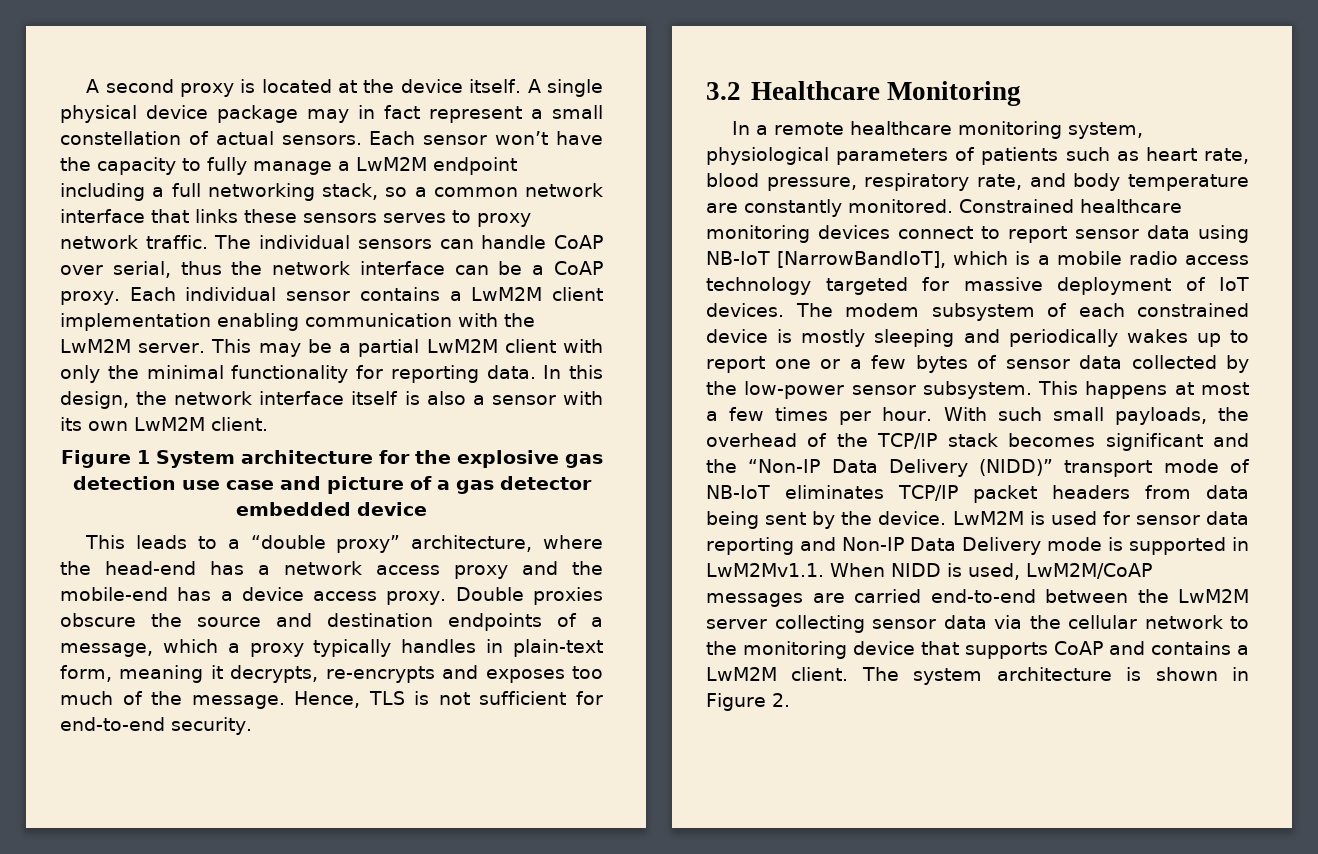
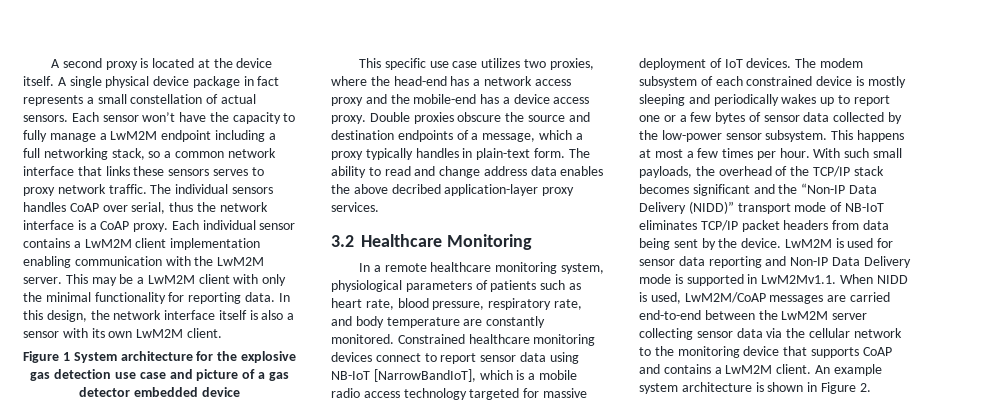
[307,109,349,123] may -> (240, 82) none
[429,106,522,123] represent -> [23,95,83,106] represents
[439,235,547,249] can handle -> [23,202,66,212] handles
[454,261,523,275] can be -> [77,220,86,230] is
[358,339,420,357] partial -> (145, 280) none
[135,535,533,553] leads to a “double proxy” architecture, -> [384,58,594,70] specific use case utilizes two proxies,
[60,665,603,683] [60,691,603,709] [60,717,252,735] form, meaning it decrypts, re-encrypts and exposes too much of the message. Hence, TLS is not sufficient for end-to-end security. -> [533,148,590,158] [331,166,604,178] [331,184,575,196] [331,202,379,212] form. The ability to read and change address data enables the above decribed application-layer proxy services.
[861,667,899,681] The -> [814,364,882,376] An example

